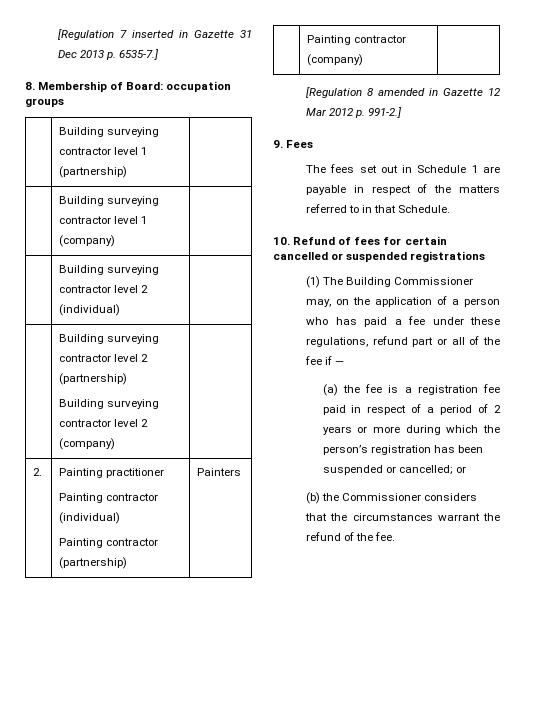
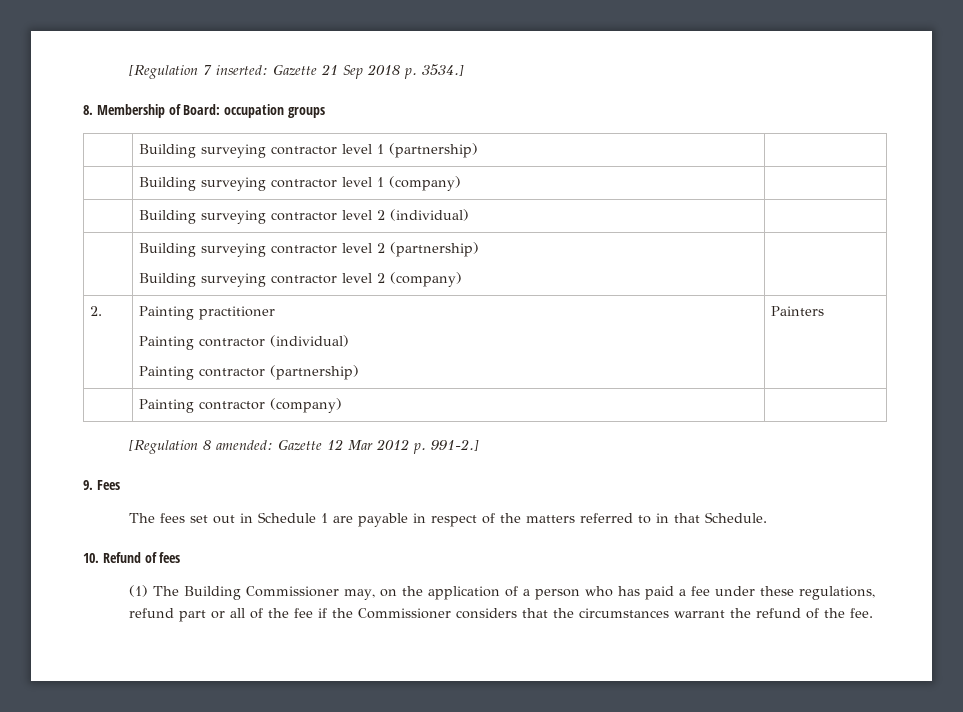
[131,30,253,38] [57,49,160,60] inserted in Gazette 31 Dec 2013 p. 6535-7.] -> [216,64,465,79] inserted: Gazette 21 Sep 2018 p. 3534.]
[377,88,438,96] amended in -> [216,440,274,450] amended:
[383,236,447,245] [273,251,486,262] for certain cancelled or suspended registrations -> (181, 557) none
[335,361,345,365] [322,384,500,396] [322,404,501,415] [322,425,500,435] [322,445,483,455] [322,465,466,475] [305,492,320,504] — // (a) the fee is a registration fee paid in respect of a period of 2 years or more during which the person’s registration has been suspended or cancelled; or // (b) -> (328, 613) none

